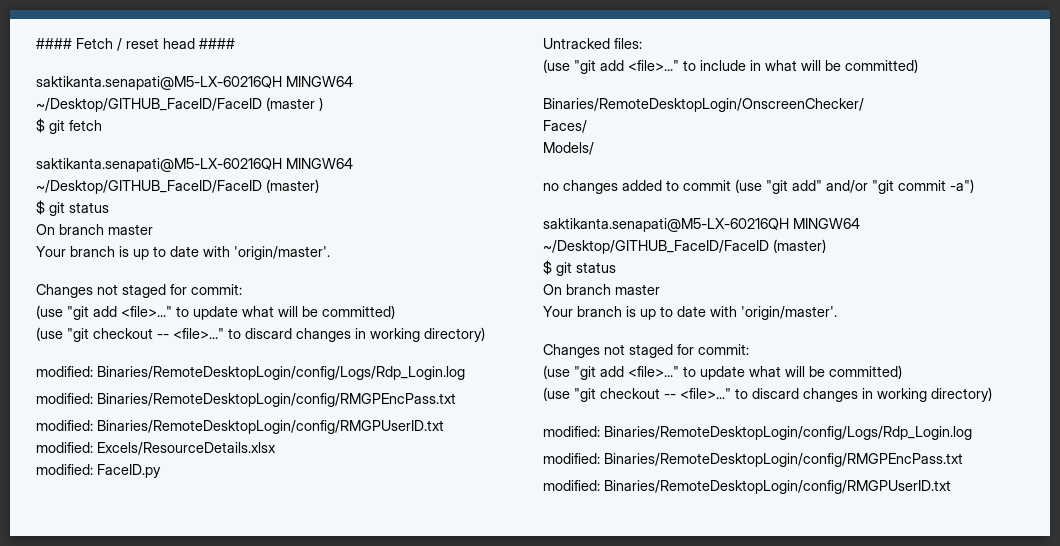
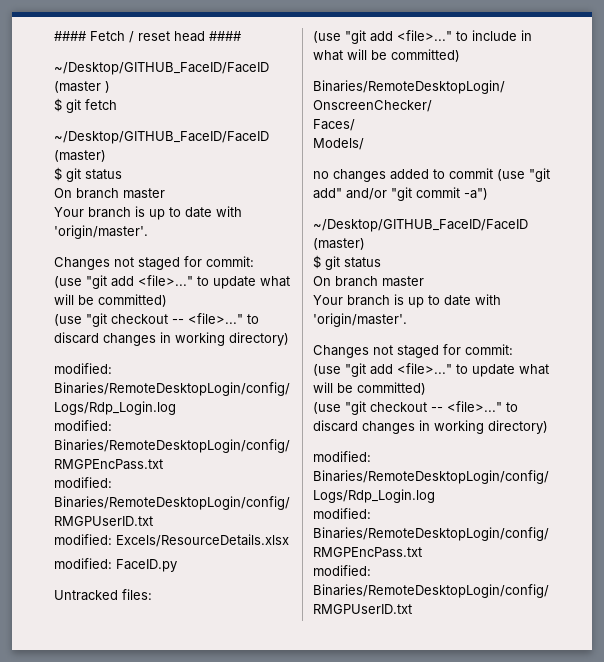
[36,76,353,90] saktikanta.senapati@M5-LX-60216QH MINGW64 -> (241, 36) none
[36,158,353,172] saktikanta.senapati@M5-LX-60216QH MINGW64 -> (117, 104) none
[543,218,860,232] saktikanta.senapati@M5-LX-60216QH MINGW64 -> (488, 194) none

